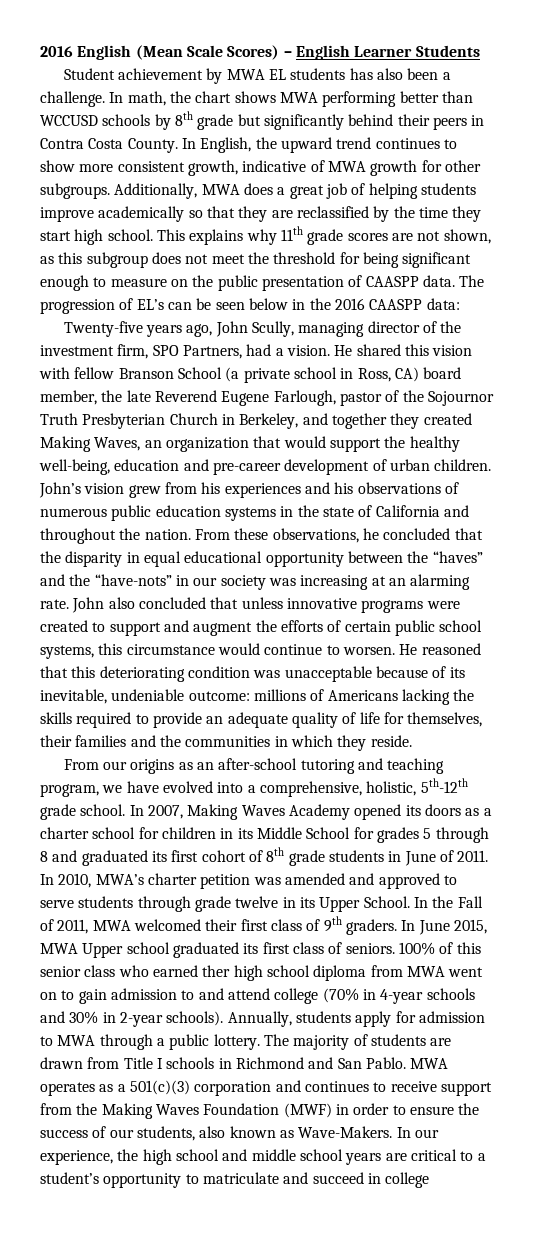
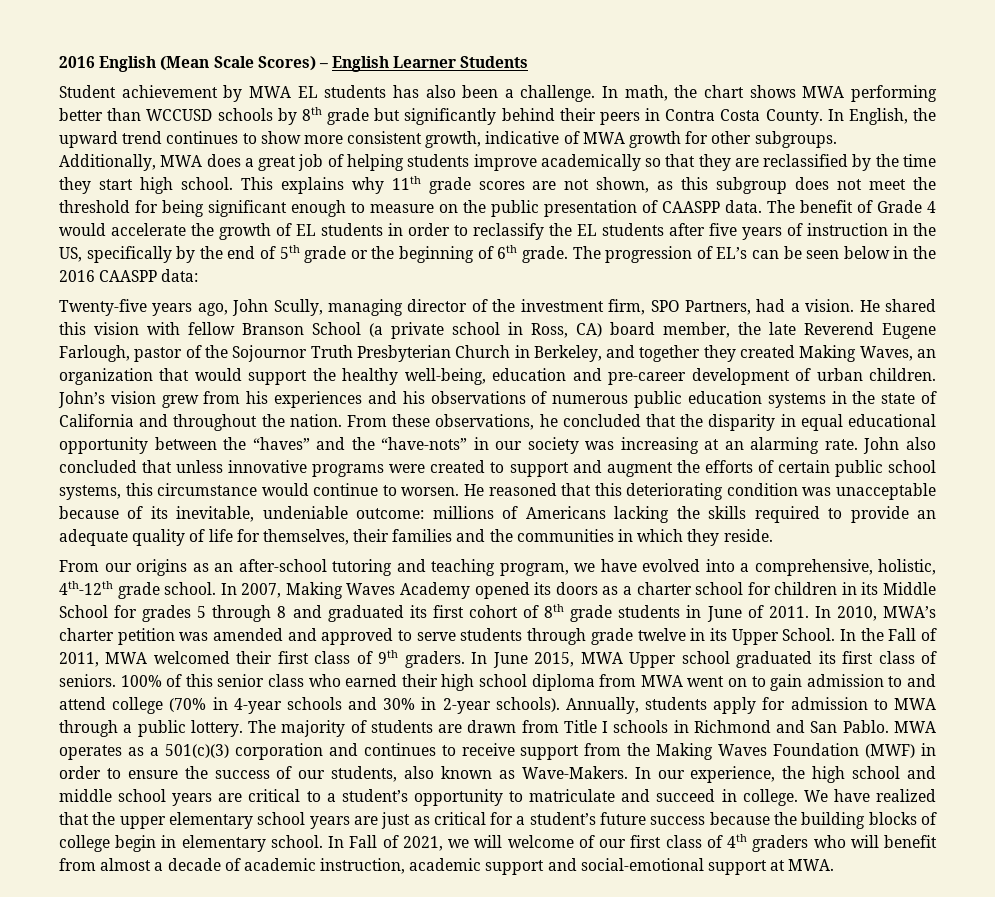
(485, 281) none -> [800,200,936,213] [59,223,936,240] [59,245,601,263] benefit of Grade 4 would accelerate the growth of EL students in order to reclassify the EL students after five years of instruction in the US, specifically by the end of 5th grade or the beginning of 6th grade. The
[420,778,468,793] 5th-12th -> [59,581,113,595] 4th-12th
[202,965,231,977] ther -> [401,674,438,687] their
[385,1172,430,1188] college -> [742,789,937,806] [59,812,937,829] [59,834,937,852] [59,858,835,875] college. We have realized that the upper elementary school years are just as critical for a student’s future success because the building blocks of college begin in elementary school. In Fall of 2021, we will welcome of our first class of 4th graders who will benefit from almost a decade of academic instruction, academic support and social-emotional support at MWA.

